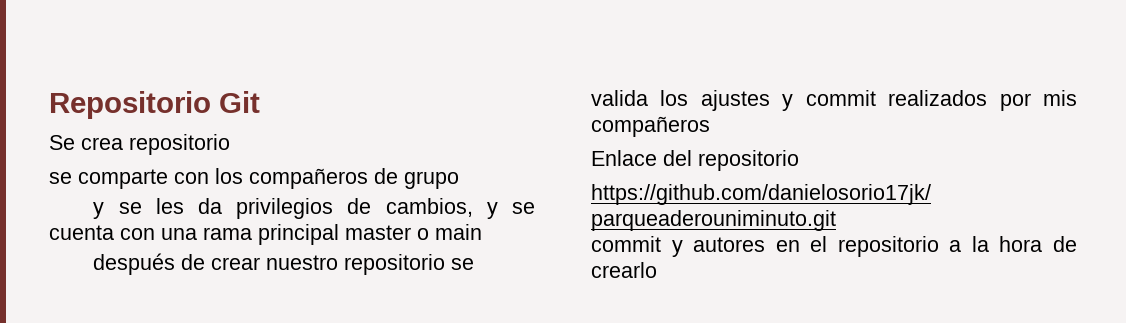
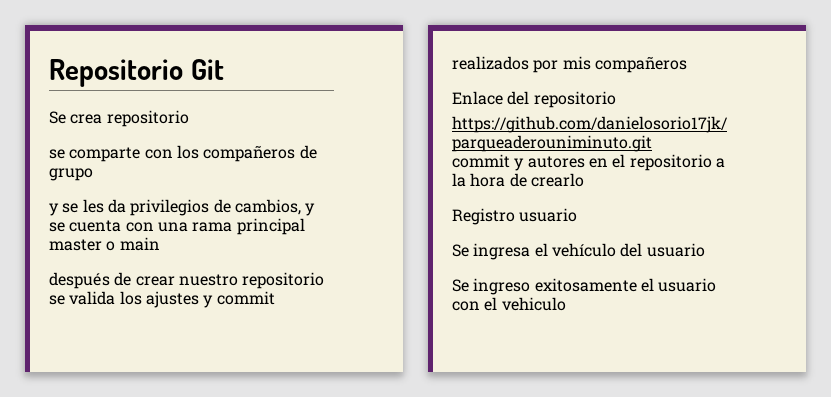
(657, 270) none -> [452,208,578,225] [452,243,705,260] [452,278,717,295] [452,297,566,311] // Registro usuario // Se ingresa el vehículo del usuario // Se ingreso exitosamente el usuario con el vehiculo

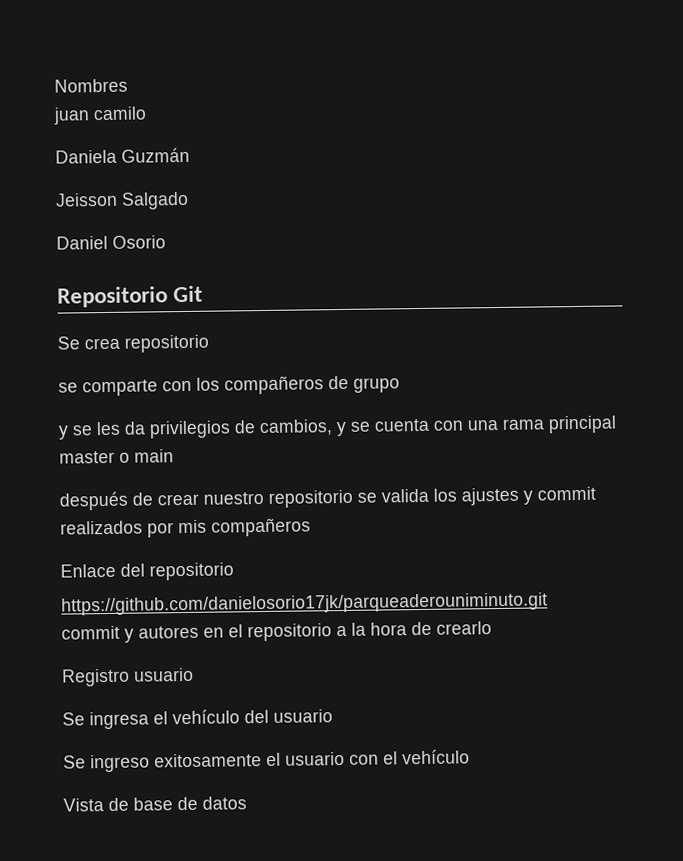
(49, 73) none -> [54,78,128,93] [53,106,147,125] [55,147,190,164] [55,191,189,210] [56,235,166,250] Nombres // juan camilo // Daniela Guzmán // Jeisson Salgado // Daniel Osorio //
[501,297,566,311] vehiculo -> [402,749,470,765] [63,796,247,812] vehículo // Vista de base de datos

